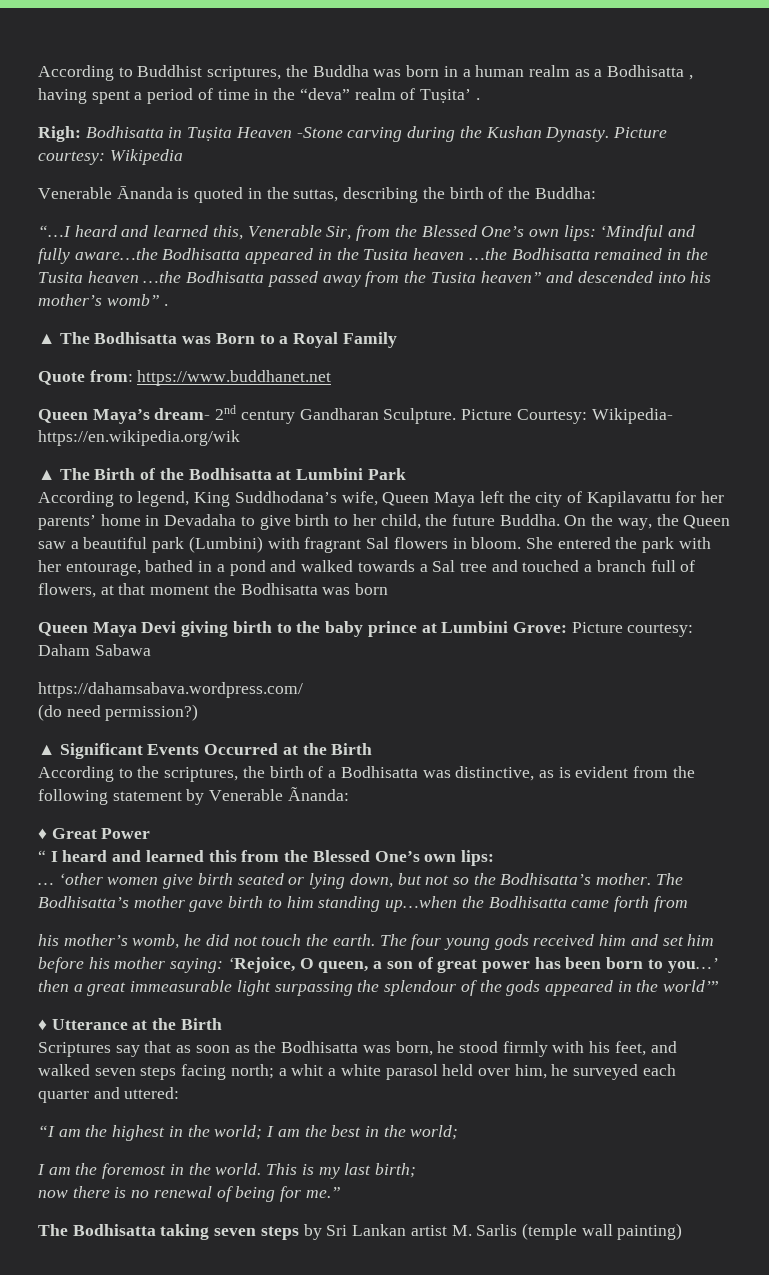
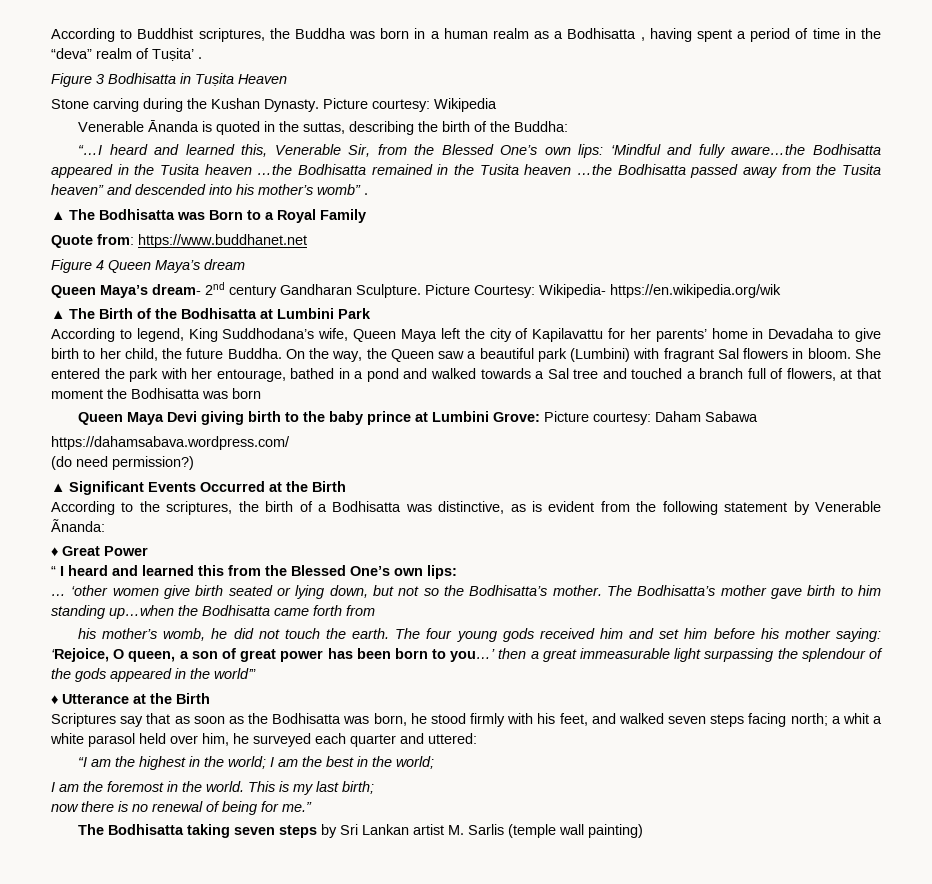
[38,126,81,142] Righ: -> [51,73,104,87] Figure 3
[296,127,343,138] -Stone -> [51,99,89,109] // Stone
(332, 378) none -> [51,259,245,273] // Figure 4 Queen Maya’s dream

